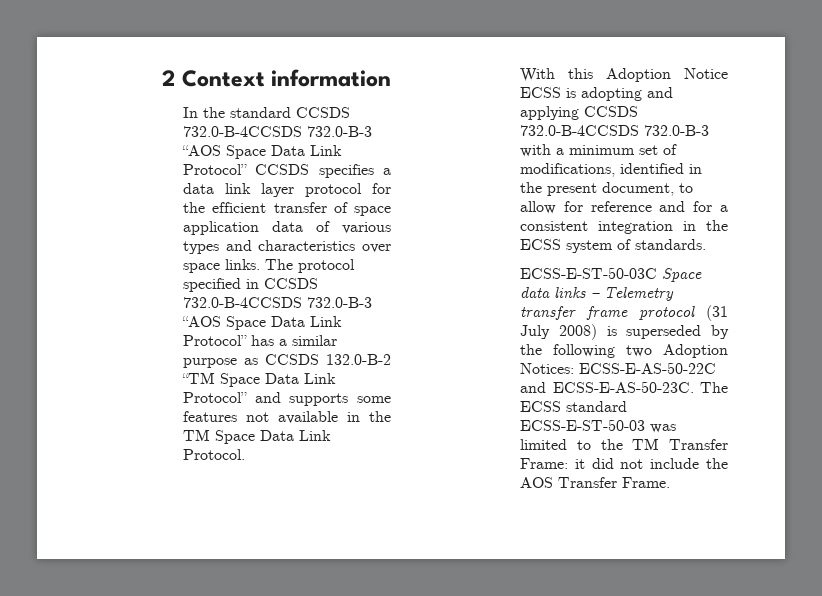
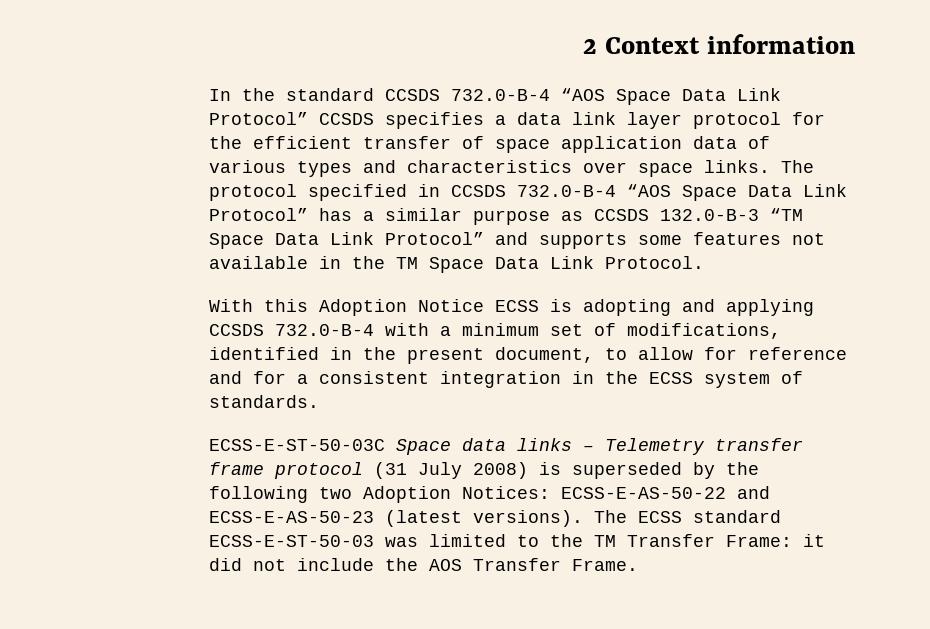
[183,126,373,137] 732.0-B-4CCSDS 732.0-B-3 -> [450,89,550,101] 732.0-B-4
[183,297,373,308] 732.0-B-4CCSDS 732.0-B-3 -> [516,185,616,197] 732.0-B-4
[326,354,391,365] 132.0-B-2 -> [659,209,759,221] 132.0-B-3
[520,125,710,136] 732.0-B-4CCSDS 732.0-B-3 -> [274,324,374,336] 732.0-B-4
[579,362,717,374] [520,381,694,393] ECSS-E-AS-50-22C and ECSS-E-AS-50-23C. -> [560,486,770,499] [208,510,583,527] ECSS-E-AS-50-22 and ECSS-E-AS-50-23 (latest versions).

